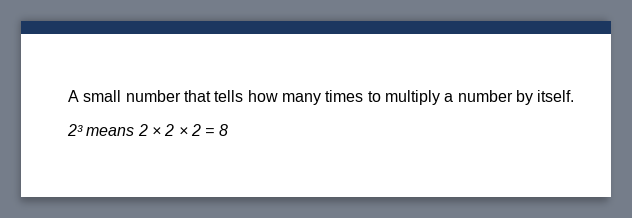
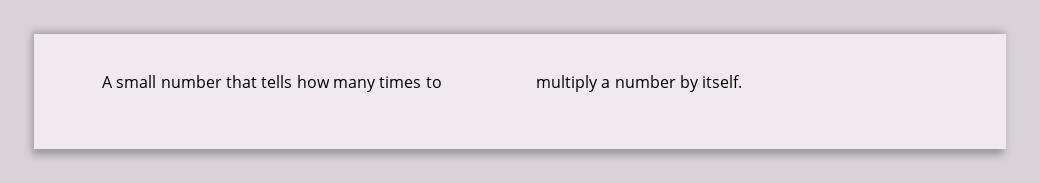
[67,124,228,136] // 2³ means 2 × 2 × 2 = 8 -> (743, 81) none

